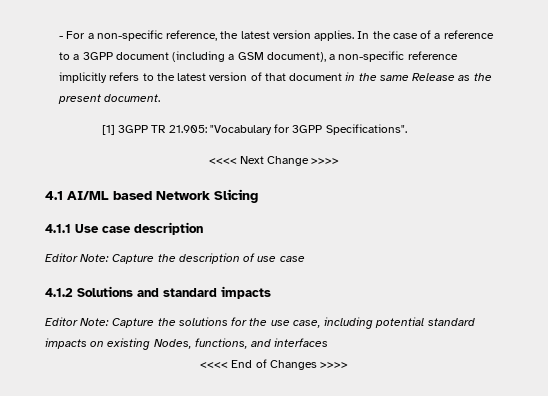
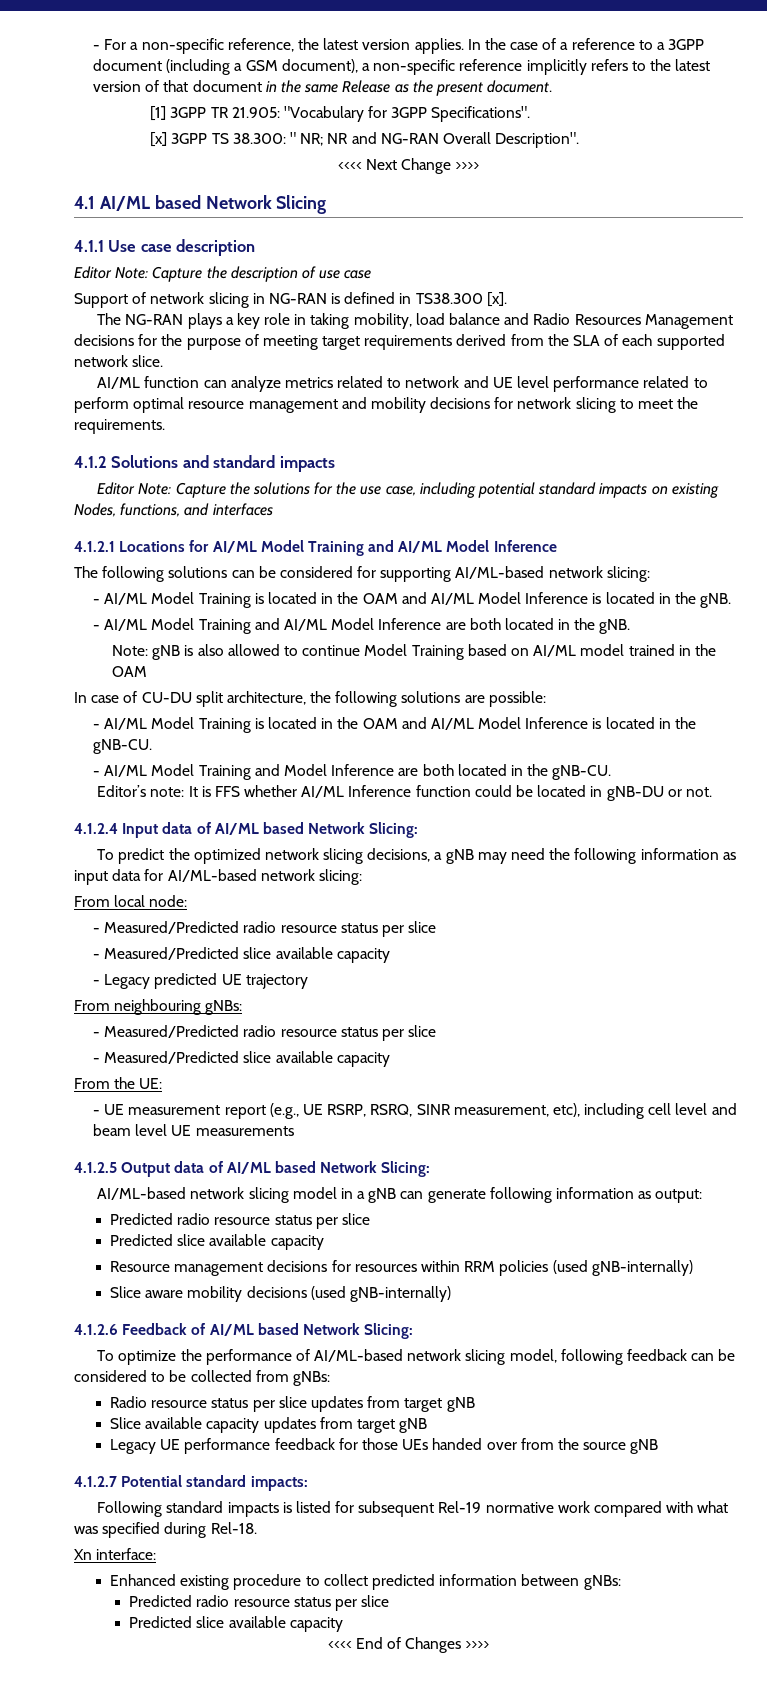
(407, 129) none -> [150,132,580,148] // [x] 3GPP TS 38.300: " NR; NR and NG-RAN Overall Description".
(305, 259) none -> [74,292,507,308] [97,313,733,329] [74,334,725,350] [74,355,164,367] [97,376,708,392] [74,397,699,413] [74,419,165,434] // Support of network slicing in NG-RAN is defined in TS38.300 [x]. // The NG-RAN plays a key role in taking mobility, load balance and Radio Resources Management decisions for the purpose of meeting target requirements derived from the SLA of each supported network slice. // AI/ML function can analyze metrics related to network and UE level performance related to perform optimal resource management and mobility decisions for network slicing to meet the requirements.
(329, 342) none -> [74,540,557,556] [74,566,650,582] [93,592,732,608] [93,618,631,634] [112,644,716,660] [112,666,148,677] [74,691,546,707] [93,717,697,733] [93,739,153,754] [93,764,612,780] [97,785,712,801] [74,822,419,838] [97,848,736,864] [74,869,362,885] [74,895,188,907] [93,921,437,937] [93,947,390,963] [93,973,308,989] [74,999,243,1015] [93,1025,437,1041] [93,1051,390,1067] [74,1077,163,1089] [93,1103,737,1119] [93,1124,294,1136] [74,1161,431,1177] [97,1187,703,1203] [110,1213,371,1229] [110,1234,324,1250] [110,1260,693,1276] [110,1286,452,1302] [74,1323,414,1339] [97,1349,736,1365] [74,1370,330,1386] [110,1396,475,1412] [110,1417,428,1433] [110,1438,659,1454] [74,1475,308,1491] [97,1501,729,1517] [74,1522,257,1538] [74,1548,157,1560] [110,1574,621,1590] [129,1595,390,1611] [129,1616,343,1632] // 4.1.2.1 Locations for AI/ML Model Training and AI/ML Model Inference // The following solutions can be considered for supporting AI/ML-based network slicing: // - AI/ML Model Training is located in the OAM and AI/ML Model Inference is located in the gNB. // - AI/ML Model Training and AI/ML Model Inference are both located in the gNB. // Note: gNB is also allowed to continue Model Training based on AI/ML model trained in the OAM // In case of CU-DU split architecture, the following solutions are possible: // - AI/ML Model Training is located in the OAM and AI/ML Model Inference is located in the gNB-CU. // - AI/ML Model Training and Model Inference are both located in the gNB-CU. // Editor’s note: It is FFS whether AI/ML Inference function could be located in gNB-DU or not. // 4.1.2.4 Input data of AI/ML based Network Slicing: // To predict the optimized network slicing decisions, a gNB may need the following information as input data for AI/ML-based network slicing: // From local node: // - Measured/Predicted radio resource status per slice // - Measured/Predicted slice available capacity // - Legacy predicted UE trajectory // From neighbouring gNBs: // - Measured/Predicted radio resource status per slice // - Measured/Predicted slice available capacity // From the UE: // - UE measurement report (e.g., UE RSRP, RSRQ, SINR measurement, etc), including cell level and beam level UE measurements // 4.1.2.5 Output data of AI/ML based Network Slicing: // AI/ML-based network slicing model in a gNB can generate following information as output: // Predicted radio resource status per slice // Predicted slice available capacity // Resource management decisions for resources within RRM policies (used gNB-internally) // Slice aware mobility decisions (used gNB-internally) // 4.1.2.6 Feedback of AI/ML based Network Slicing: // To optimize the performance of AI/ML-based network slicing model, following feedback can be considered to be collected from gNBs: // Radio resource status per slice updates from target gNB // Slice available capacity updates from target gNB // Legacy UE performance feedback for those UEs handed over from the source gNB // 4.1.2.7 Potential standard impacts: // Following standard impacts is listed for subsequent Rel-19 normative work compared with what was specified during Rel-18. // Xn interface: // Enhanced existing procedure to collect predicted information between gNBs: // Predicted radio resource status per slice // Predicted slice available capacity

